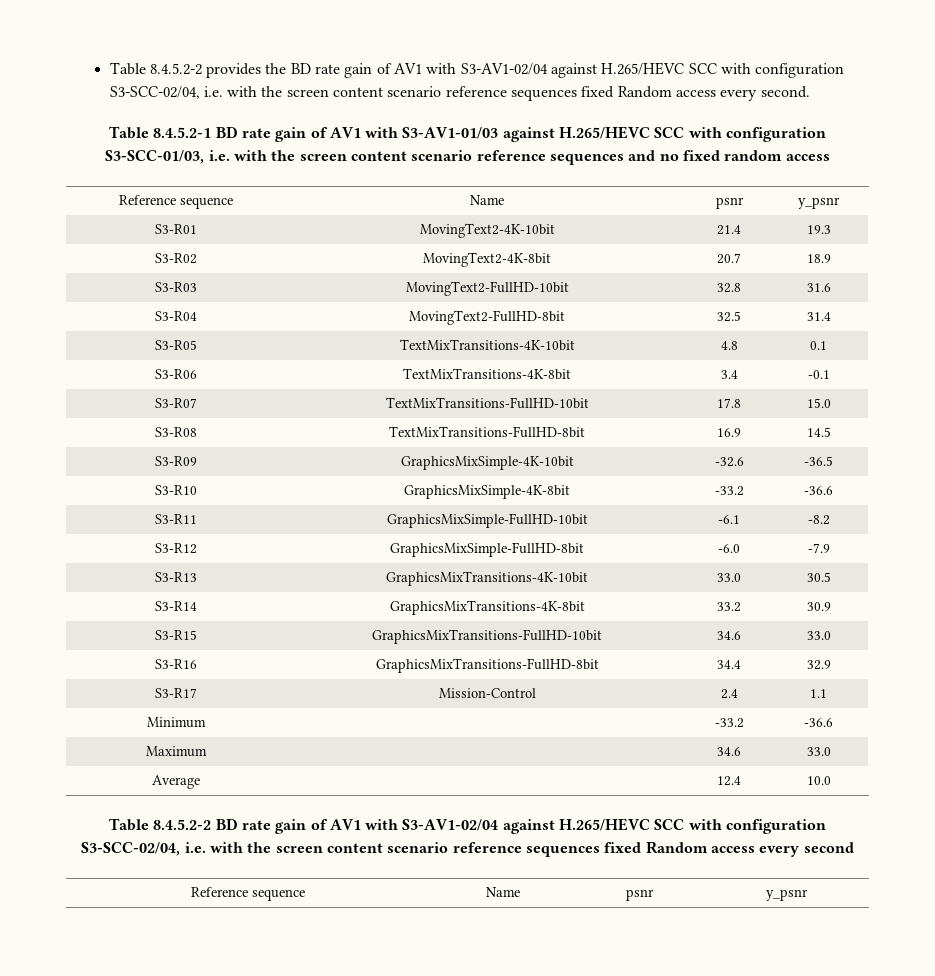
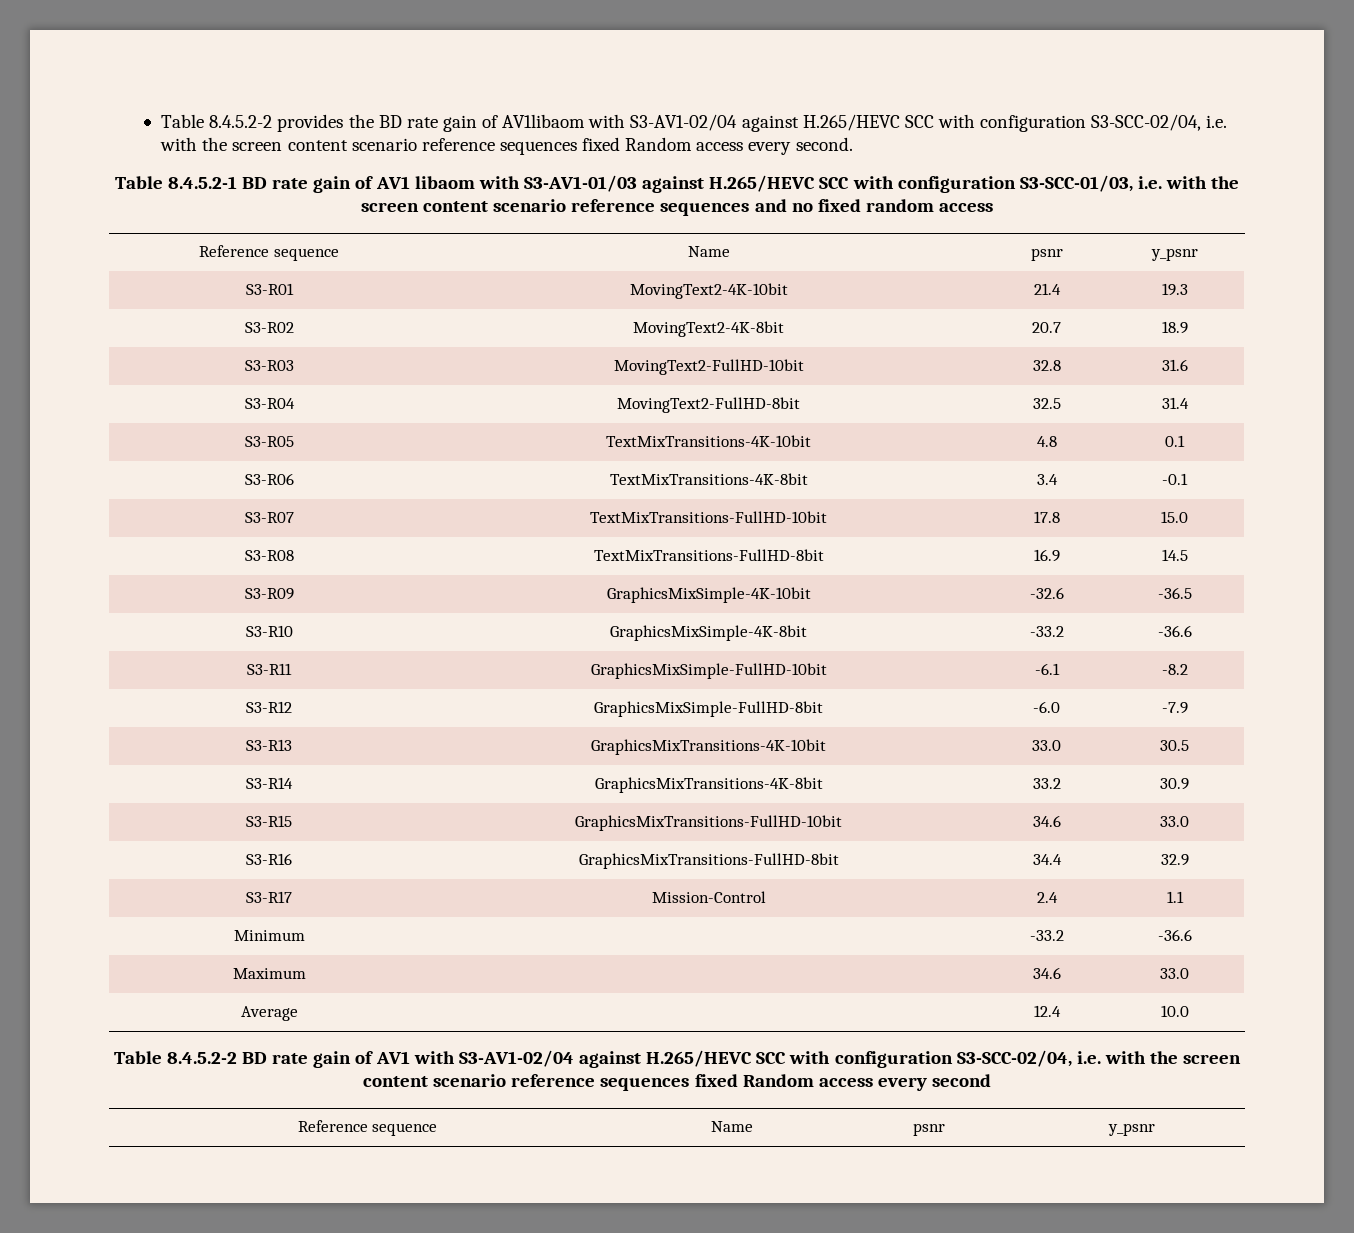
[394,63,423,74] AV1 -> [502,114,586,128] AV1libaom
(361, 132) none -> [414,176,475,189] libaom

